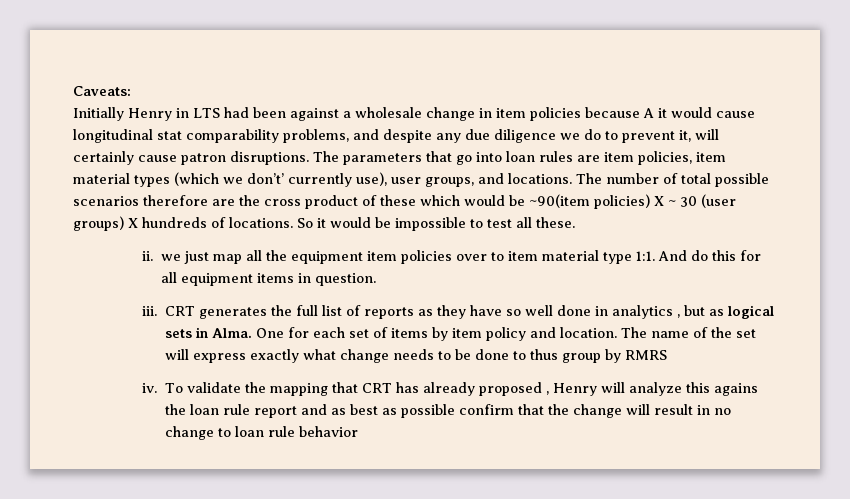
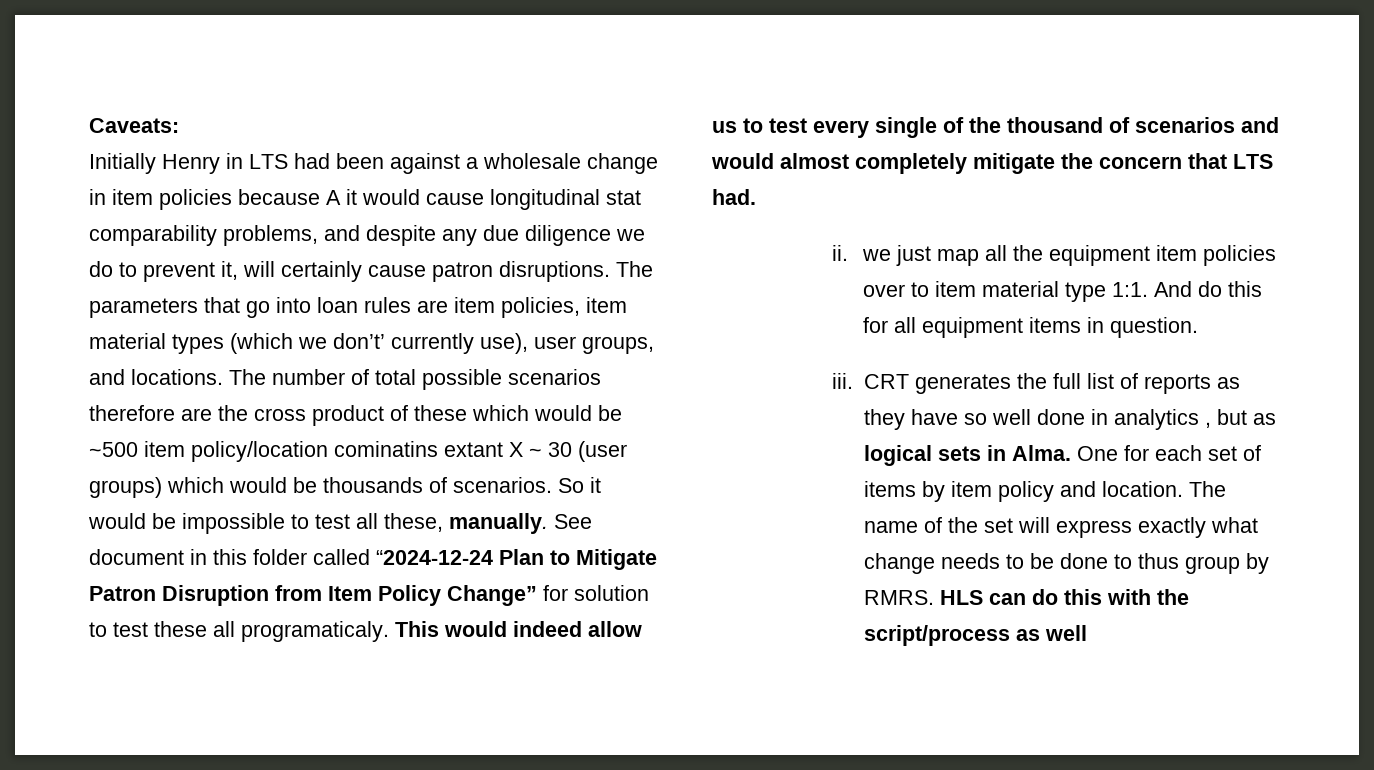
[529,194,650,209] ~90(item policies) -> [89,441,503,462] ~500 item policy/location cominatins extant
[128,217,293,228] X hundreds of locations. -> [167,477,552,493] which would be thousands of scenarios.
[536,217,575,228] these. -> [384,513,592,534] [89,549,657,570] [89,585,649,606] [89,621,642,642] [712,117,1279,138] [711,153,1273,174] [712,189,756,205] these, manually. See document in this folder called “2024-12-24 Plan to Mitigate Patron Disruption from Item Policy Change” for solution to test these all programaticaly. This would indeed allow us to test every single of the thousand of scenarios and would almost completely mitigate the concern that LTS had.
[624,350,667,360] [142,382,758,396] [164,404,731,418] [164,426,358,440] RMRS // iv. To validate the mapping that CRT has already proposed , Henry will analyze this agains the loan rule report and as best as possible confirm that the change will result in no change to loan rule behavior -> [864,589,1190,605] [864,625,1088,646] RMRS. HLS can do this with the script/process as well

